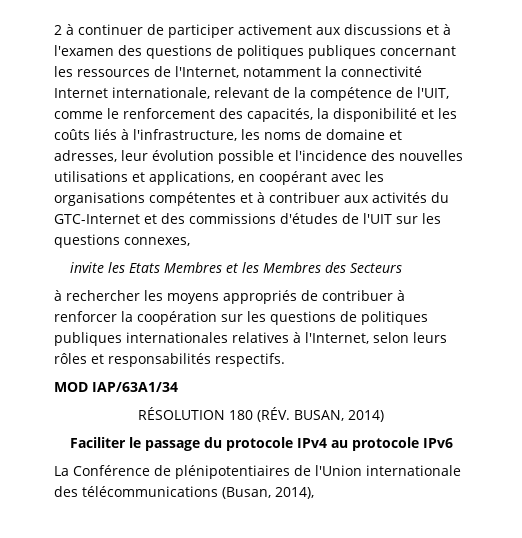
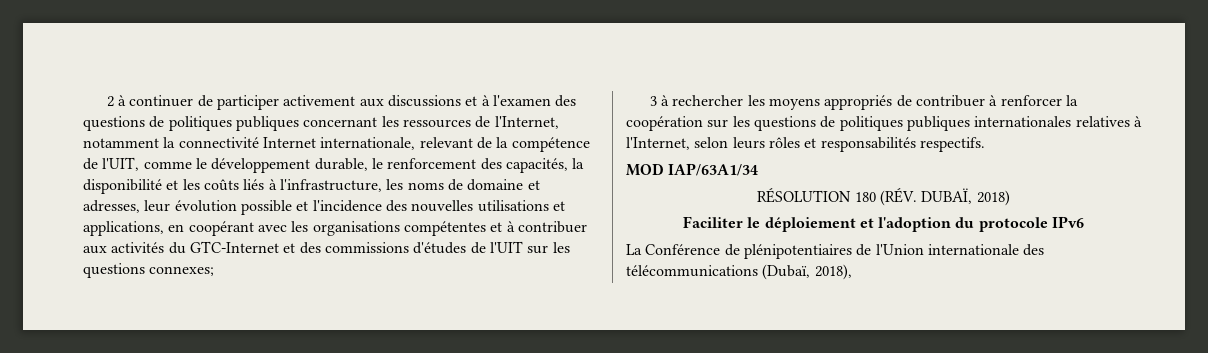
(119, 113) none -> [211,158,383,173] développement durable, le
[124,237,190,246] [69,262,402,273] connexes, // invite les Etats Membres et les Membres des Secteurs // -> [149,266,215,276] [649,96,657,106] connexes; // 3
[294,410,384,422] BUSAN, 2014) -> [921,188,1010,206] DUBAÏ, 2018)
[144,437,348,451] passage du protocole IPv4 au -> [764,217,975,232] déploiement et l'adoption du
[222,487,314,499] (Busan, 2014), -> [762,264,852,280] (Dubaï, 2018),

